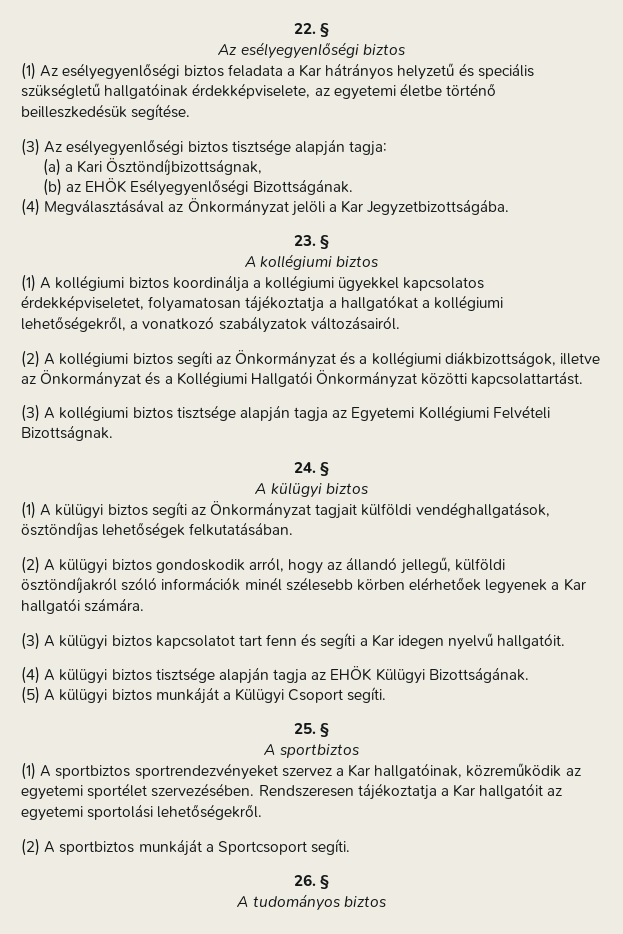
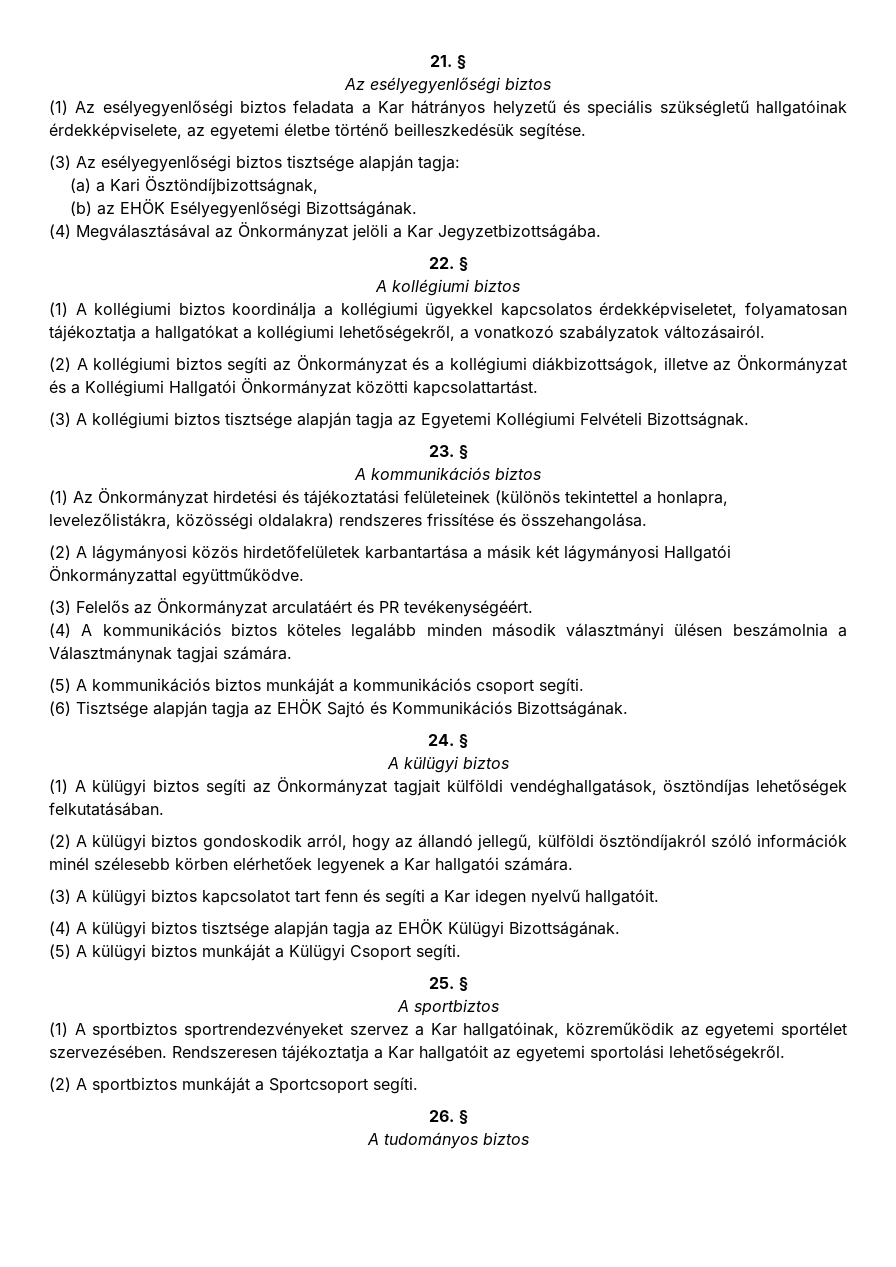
[293,23,316,34] 22. -> [430,55,452,67] 21.
[293,235,316,246] 23. -> [428,257,454,269] 22.
(113, 433) none -> [428,445,468,459] [354,467,541,480] [49,488,728,507] [49,513,647,530] [49,545,731,562] [49,566,304,585] [49,598,533,617] [49,623,847,640] [49,646,292,663] [49,678,584,695] [49,699,628,718] // 23. § // A kommunikációs biztos // (1) Az Önkormányzat hirdetési és tájékoztatási felületeinek (különös tekintettel a honlapra, levelezőlistákra, közösségi oldalakra) rendszeres frissítése és összehangolása. // (2) A lágymányosi közös hirdetőfelületek karbantartása a másik két lágymányosi Hallgatói Önkormányzattal együttműködve. // (3) Felelős az Önkormányzat arculatáért és PR tevékenységéért. // (4) A kommunikációs biztos köteles legalább minden második választmányi ülésen beszámolnia a Választmánynak tagjai számára. // (5) A kommunikációs biztos munkáját a kommunikációs csoport segíti. // (6) Tisztsége alapján tagja az EHÖK Sajtó és Kommunikációs Bizottságának.

